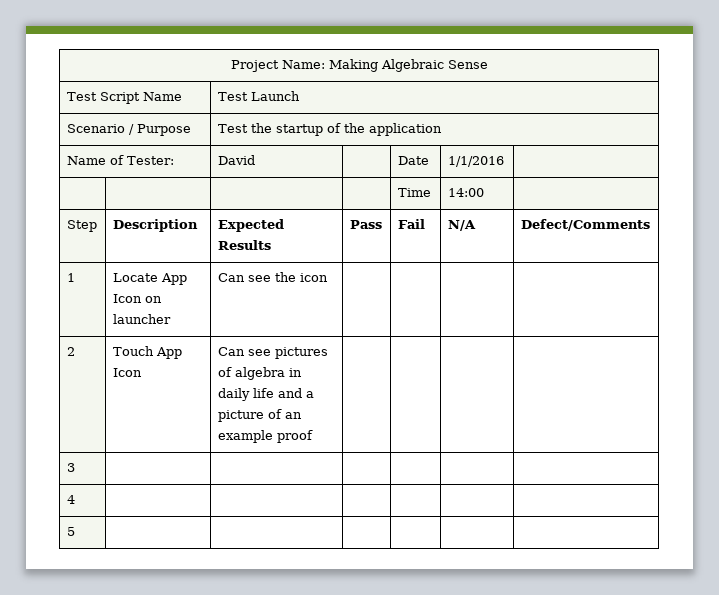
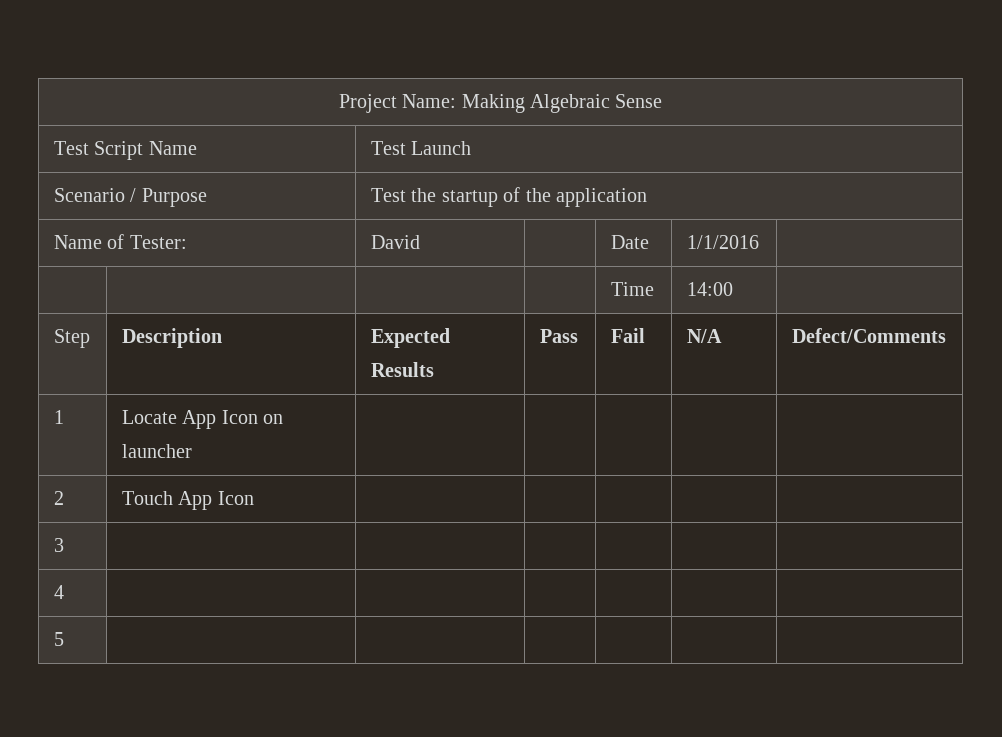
[217,272,328,282] Can see the icon -> (192, 451) none
[217,347,328,359] [217,367,302,380] [217,388,314,401] [217,409,302,422] [217,430,313,443] Can see pictures of algebra in daily life and a picture of an example proof -> (254, 498) none

